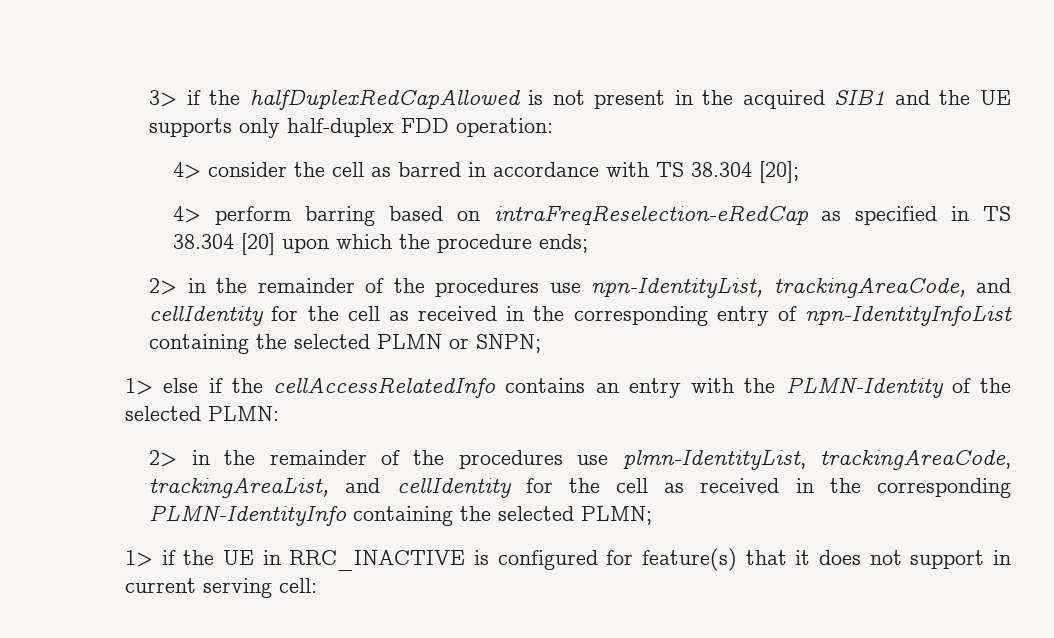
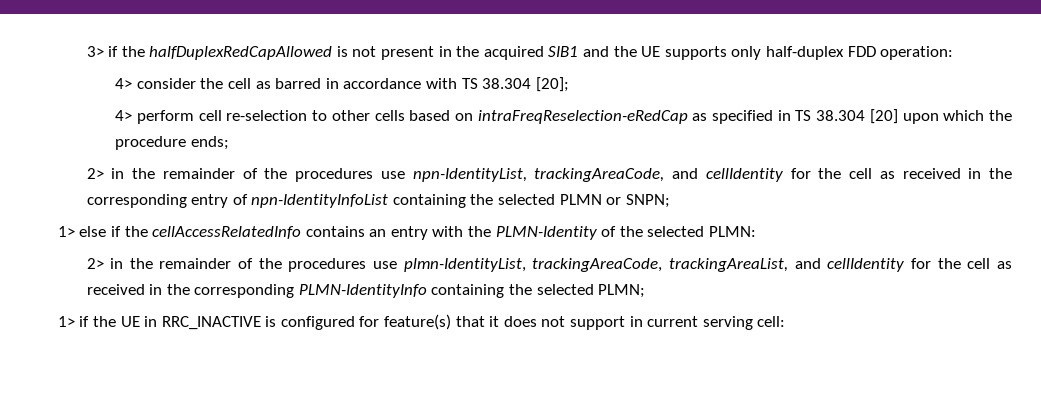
[305,206,376,226] barring -> [198,110,405,121] cell re-selection to other cells

